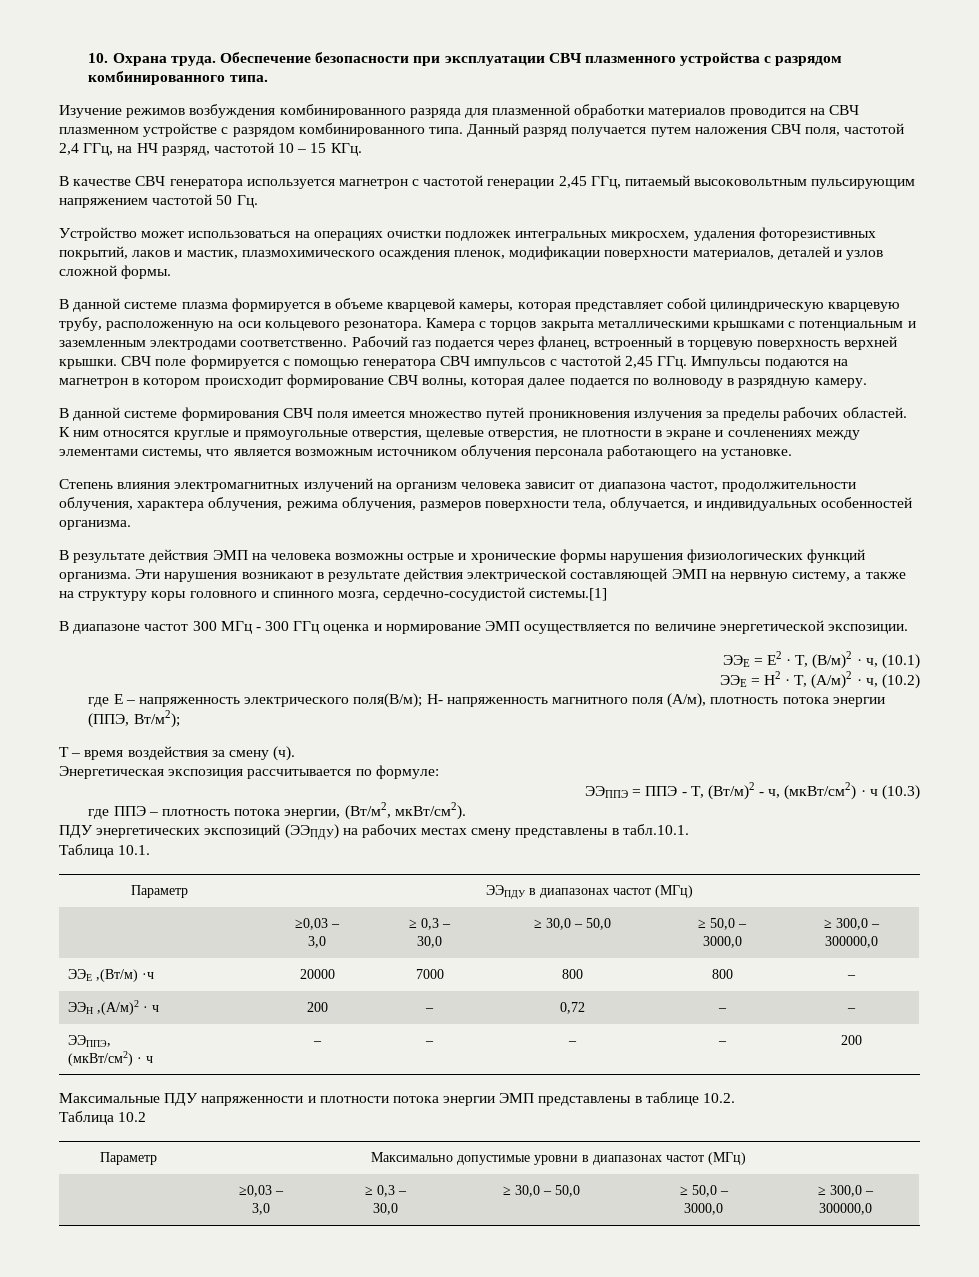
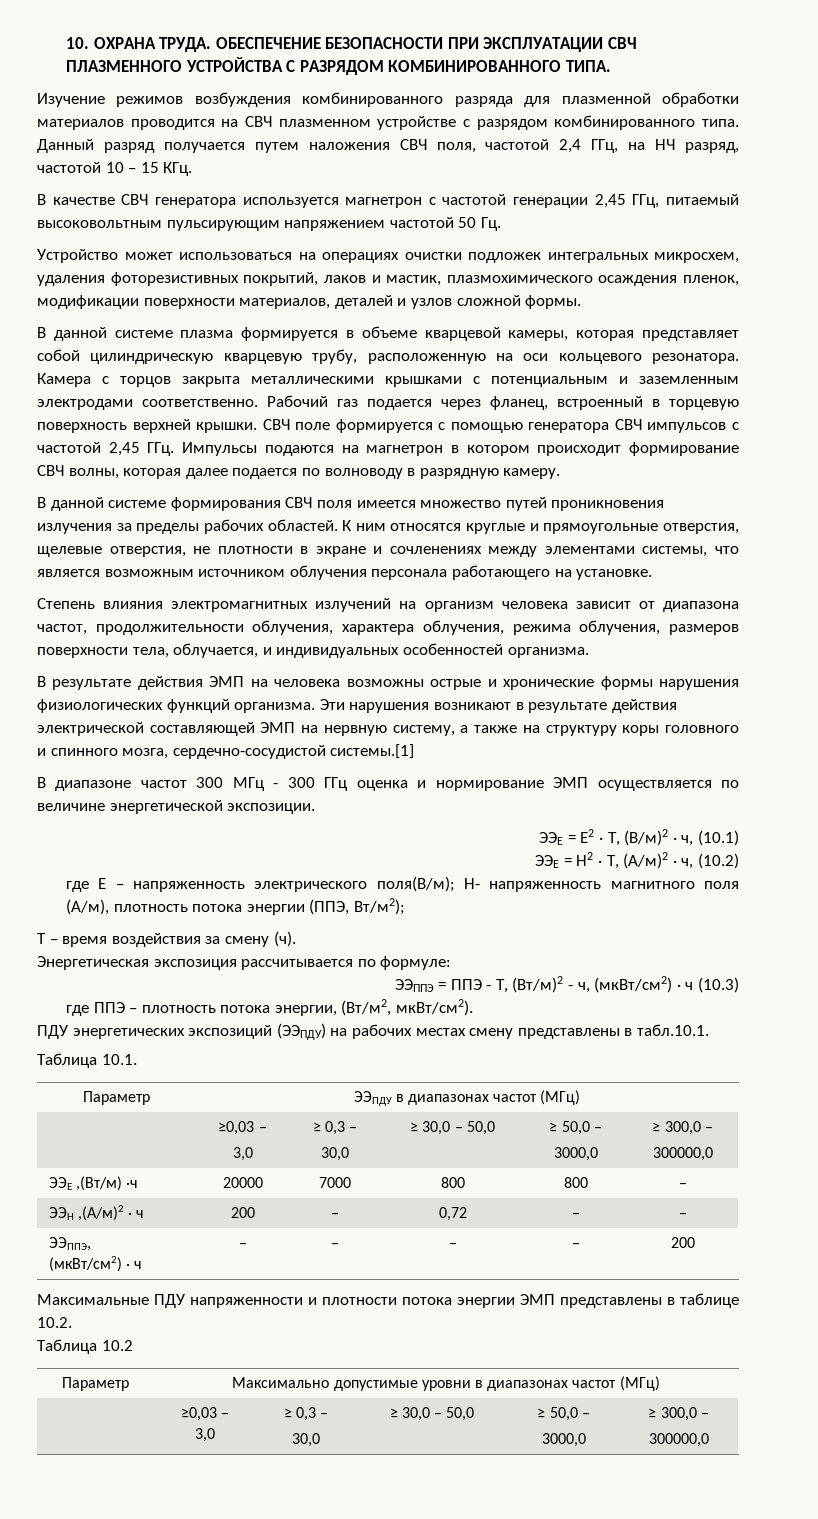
[112,52,843,66] [88,71,268,85] Охрана труда. Обеспечение безопасности при эксплуатации СВЧ плазменного устройства с разрядом комбинированного типа. -> [93,37,638,52] [65,57,611,75] ОХРАНА ТРУДА. ОБЕСПЕЧЕНИЕ БЕЗОПАСНОСТИ ПРИ ЭКСПЛУАТАЦИИ СВЧ ПЛАЗМЕННОГО УСТРОЙСТВА С РАЗРЯДОМ КОМБИНИРОВАННОГО ТИПА.

